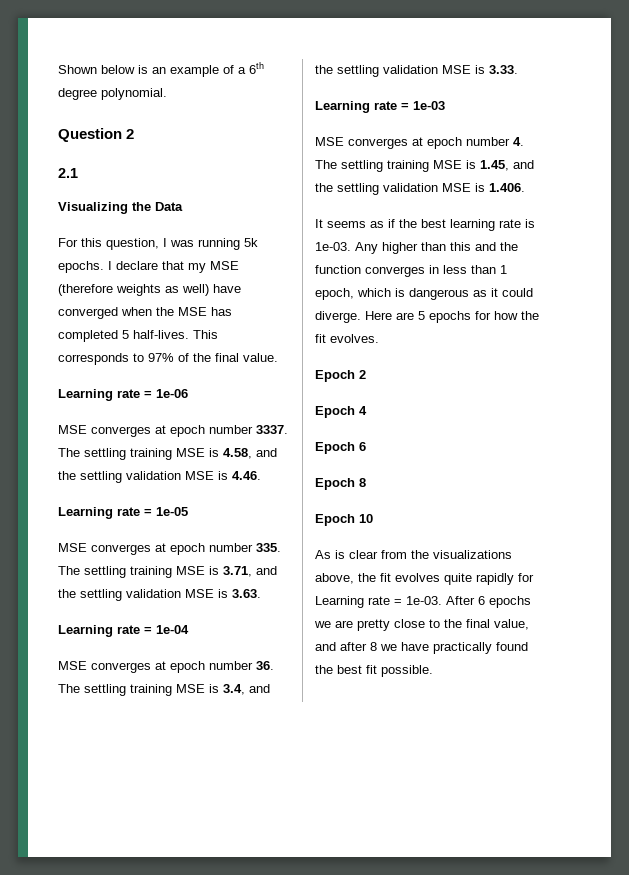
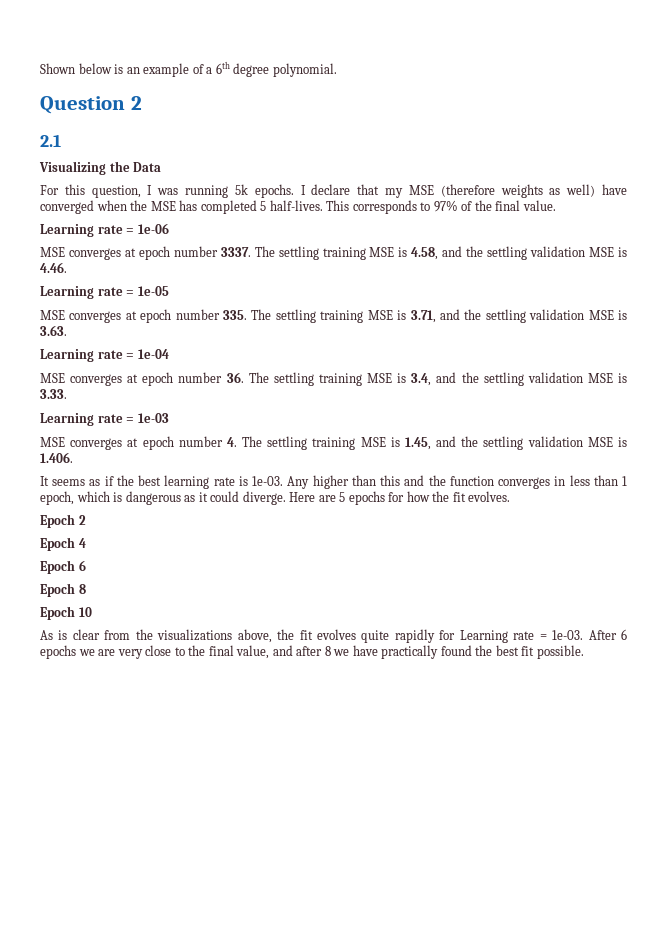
[357,619,390,631] pretty -> [117,649,143,659] very

